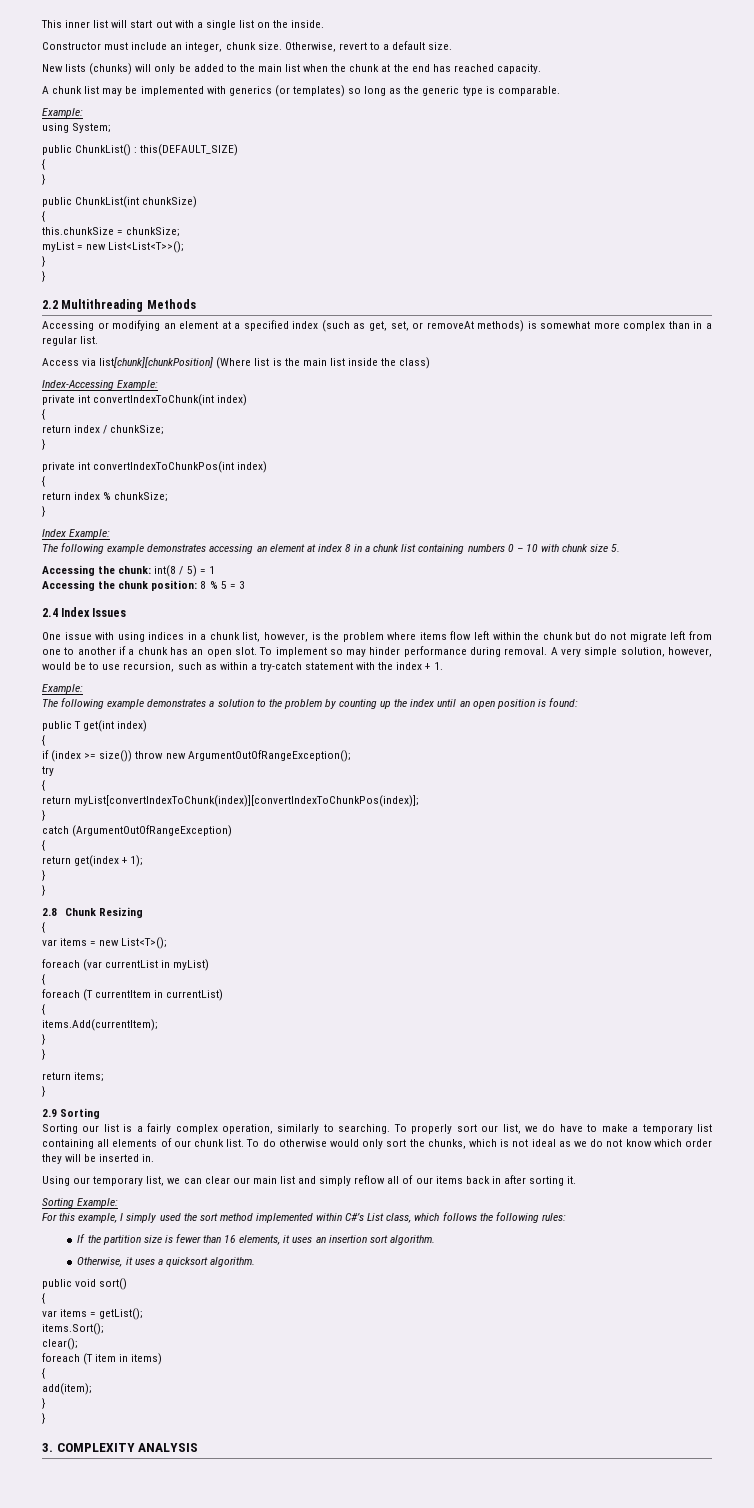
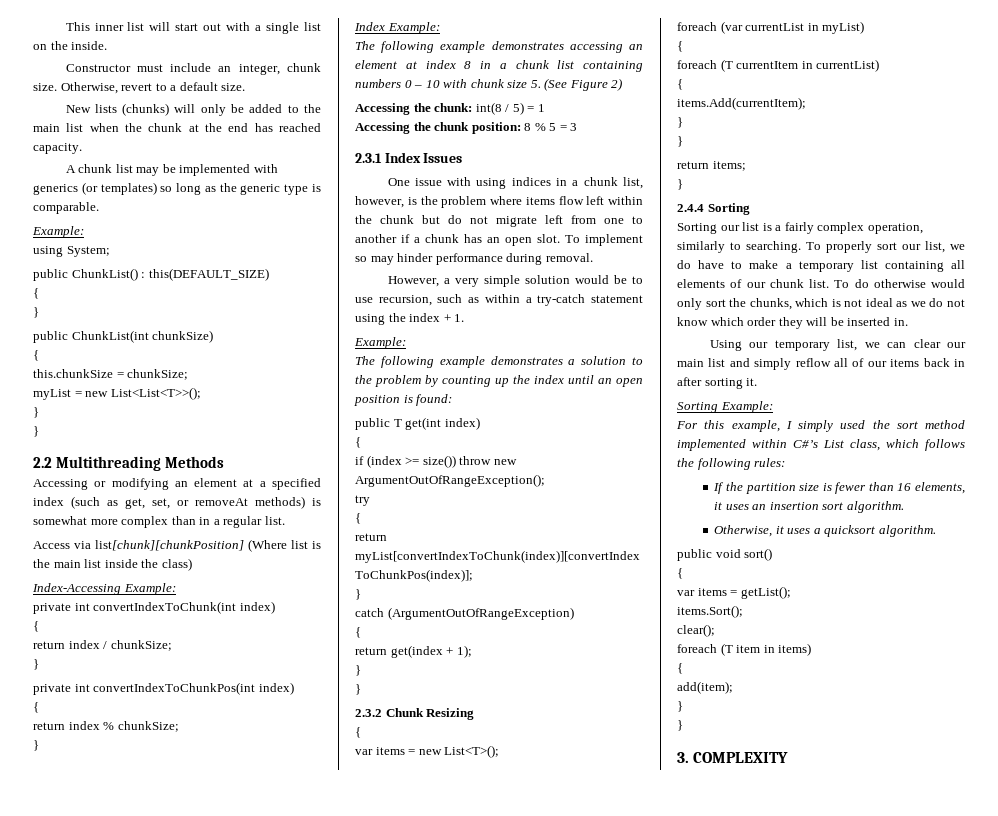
(621, 548) none -> [544,78,623,91] (See Figure 2)
[42,608,58,617] 2.4 -> [355,153,382,163] 2.3.1
[550,647,713,657] A very simple solution, however, -> [387,275,570,287] // However, a very simple solution
[356,662,376,670] with -> [355,314,385,325] using
[42,908,57,916] 2.8 -> [355,709,382,717] 2.3.2
[42,1109,57,1117] 2.9 -> [677,204,704,212] 2.4.4
[138,1443,199,1452] ANALYSIS -> (789, 757) none

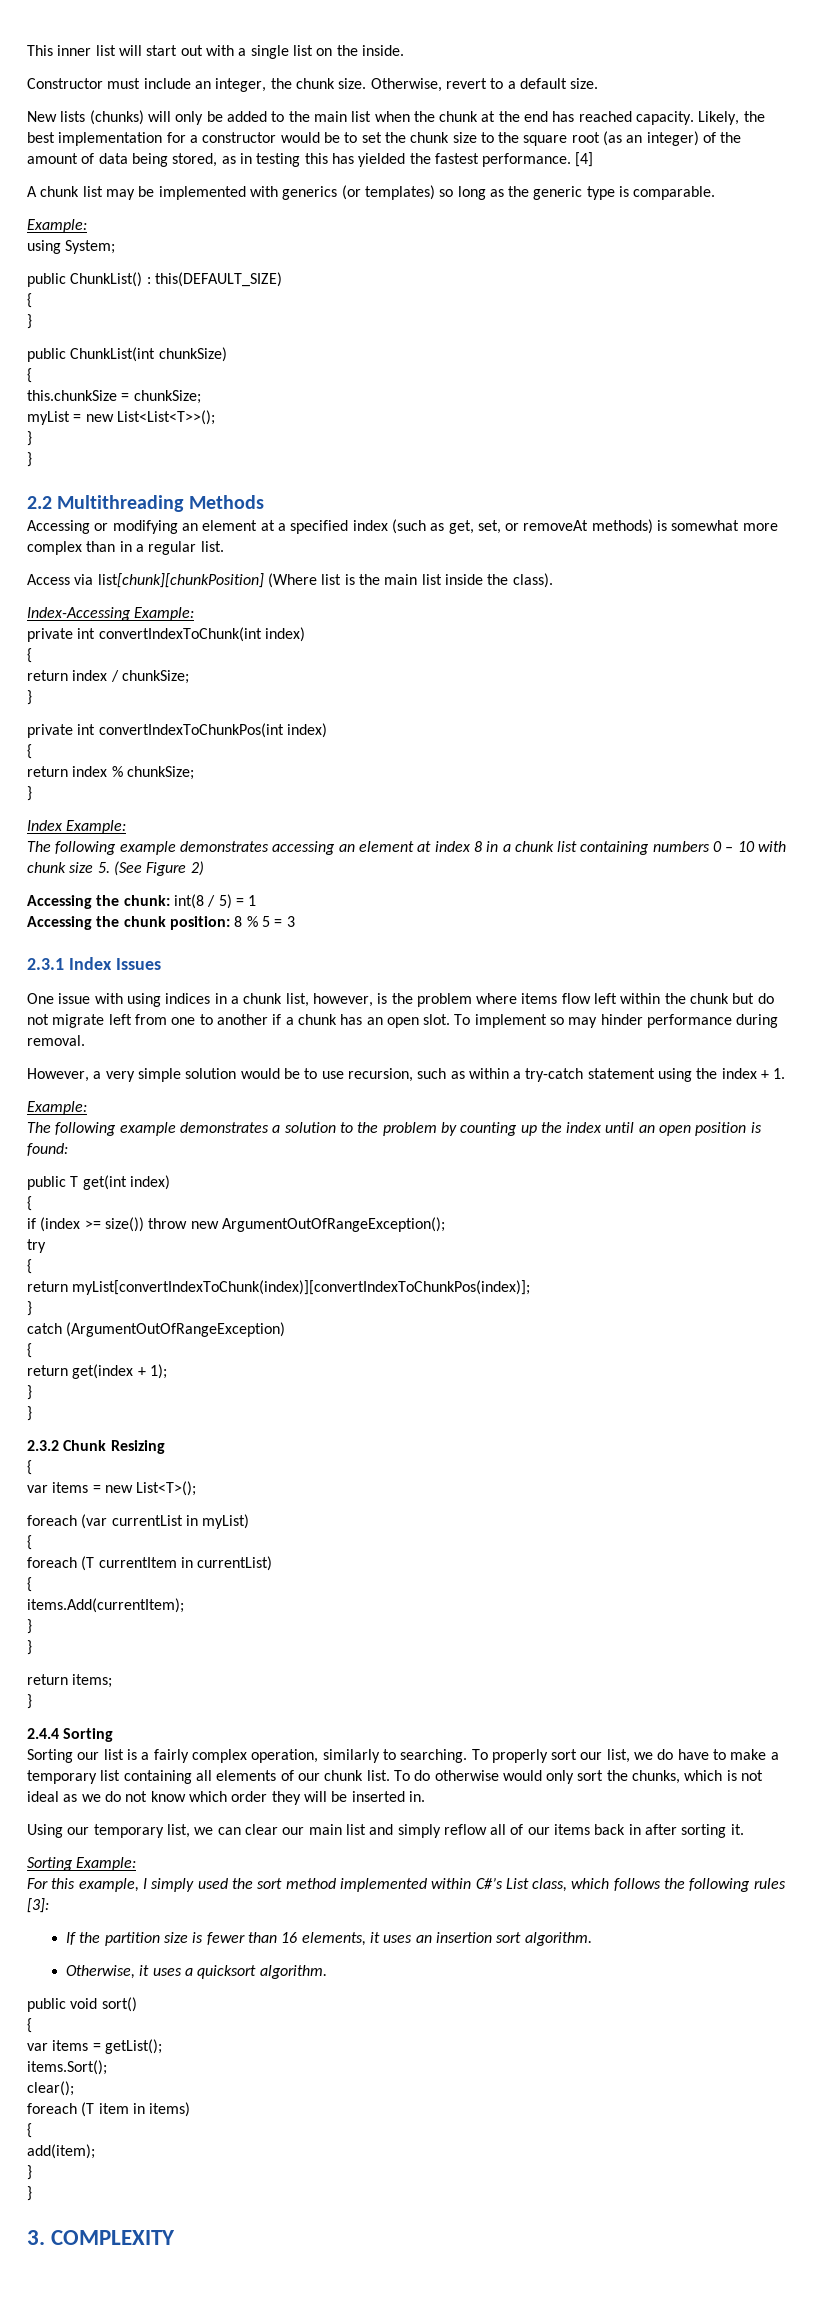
(280, 69) none -> [270,78,292,89] the
(82, 148) none -> [698,111,765,125] [27,131,742,146] [27,152,594,167] Likely, the best implementation for a constructor would be to set the chunk size to the square root (as an integer) of the amount of data being stored, as in testing this has yielded the fastest performance. [4]
[161,558,192,571] class) -> [512,573,553,588] class).
[754,458,786,467] rules: -> [753,1878,786,1889] [27,1898,49,1913] rules [3]:

